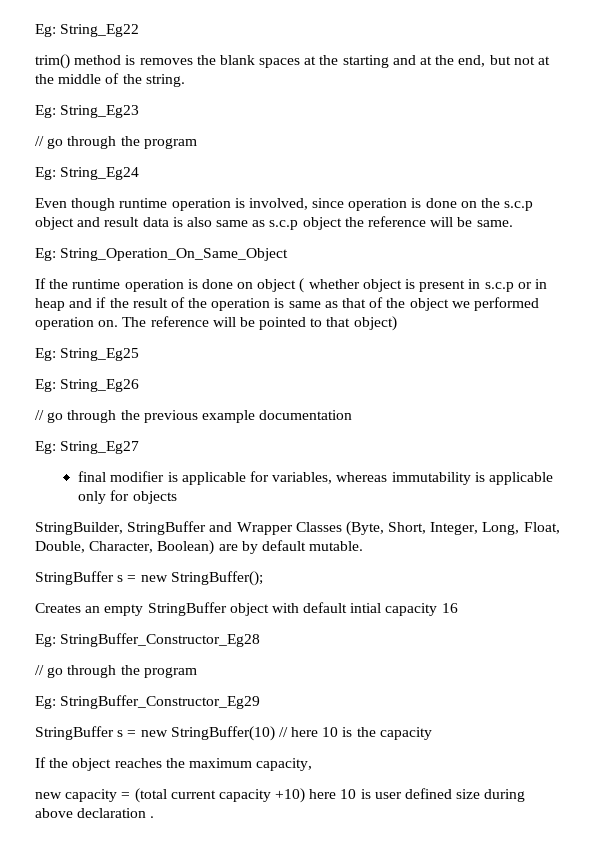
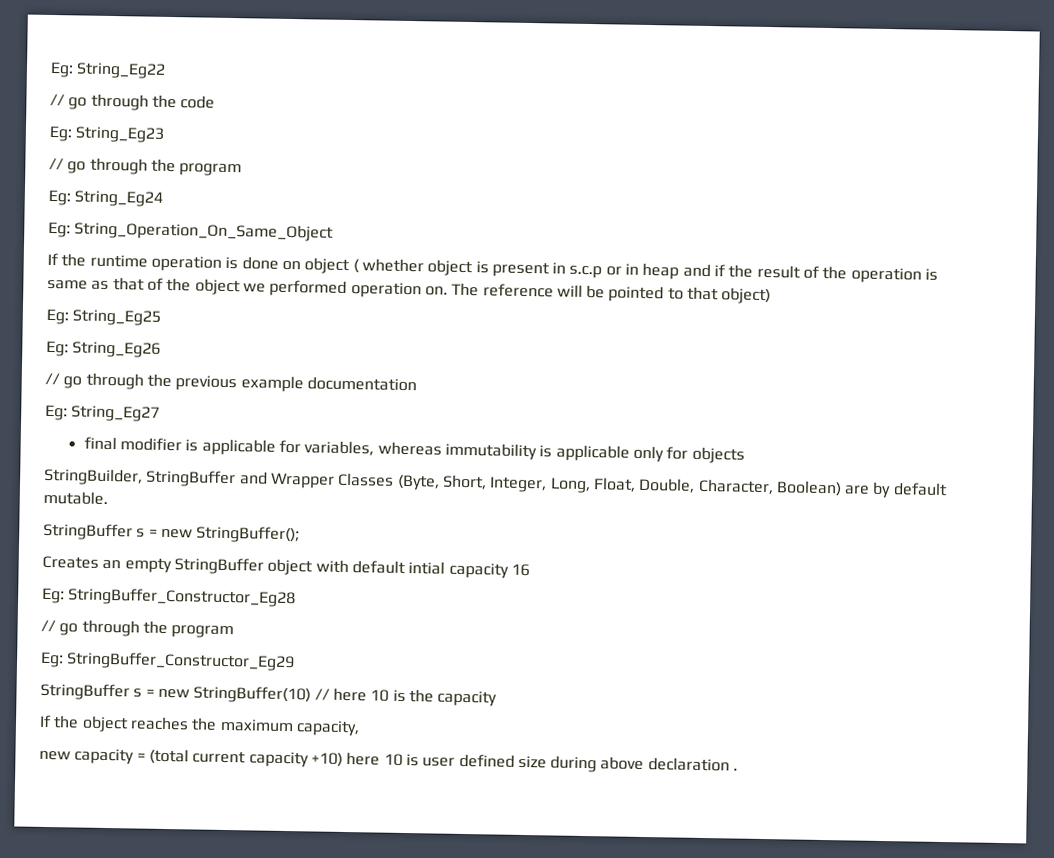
[35,54,550,69] [35,73,185,87] trim() method is removes the blank spaces at the starting and at the end, but not at the middle of the string. -> [50,93,216,111] // go through the code
[35,198,534,211] [35,216,513,230] // Even though runtime operation is involved, since operation is done on the s.c.p object and result data is also same as s.c.p object the reference will be same. -> (164, 198) none

